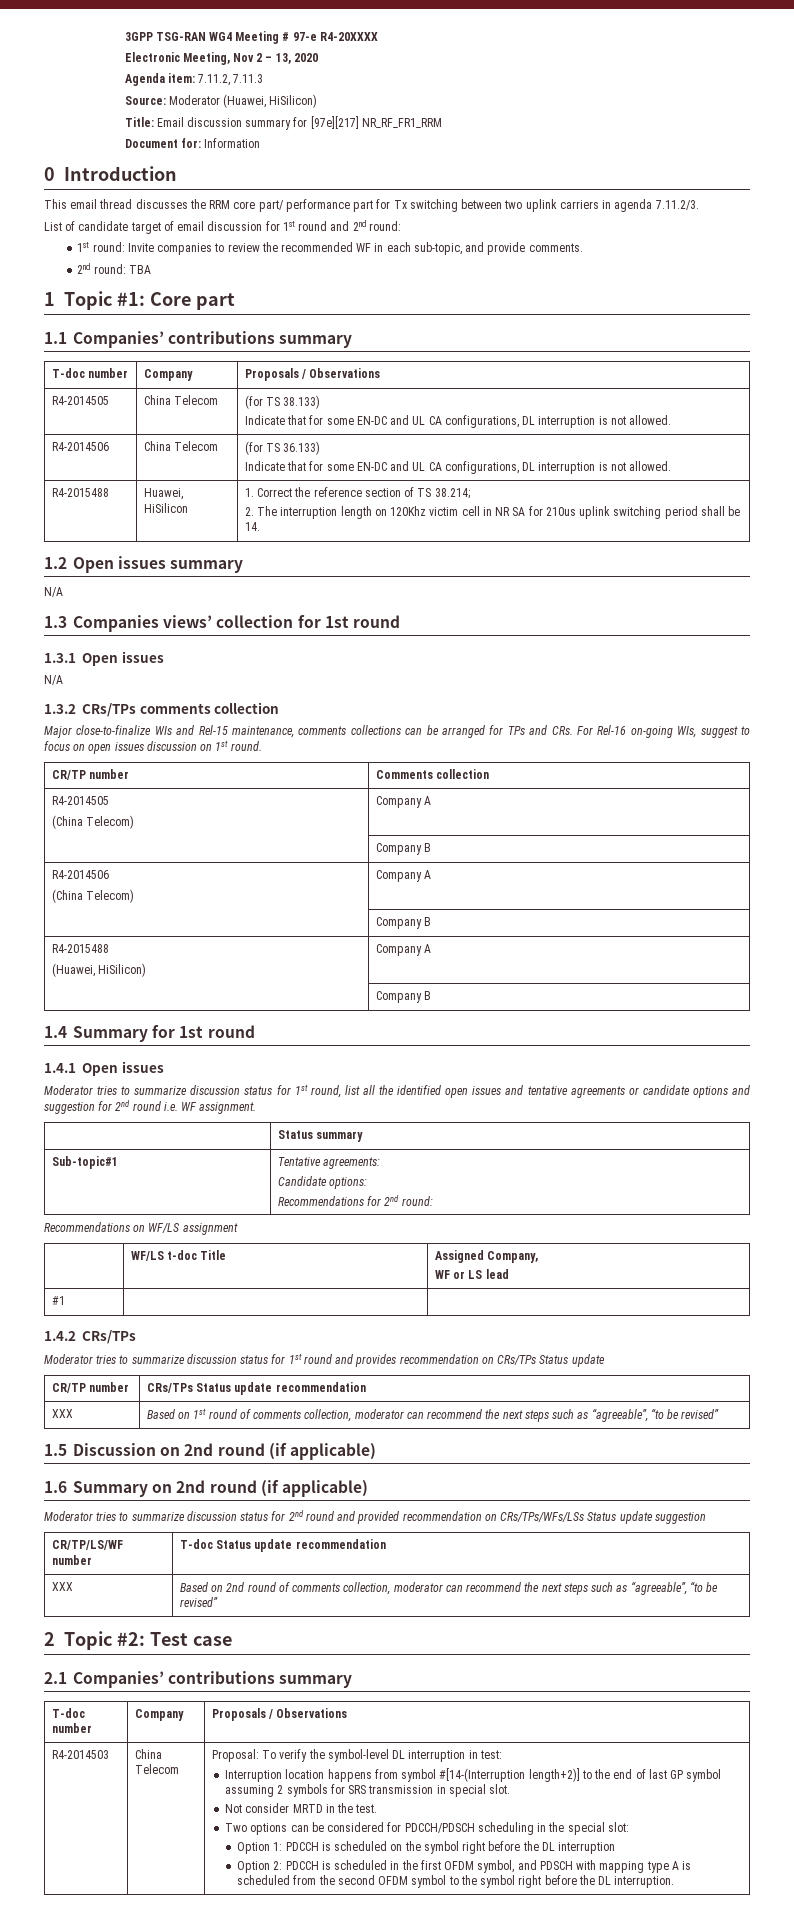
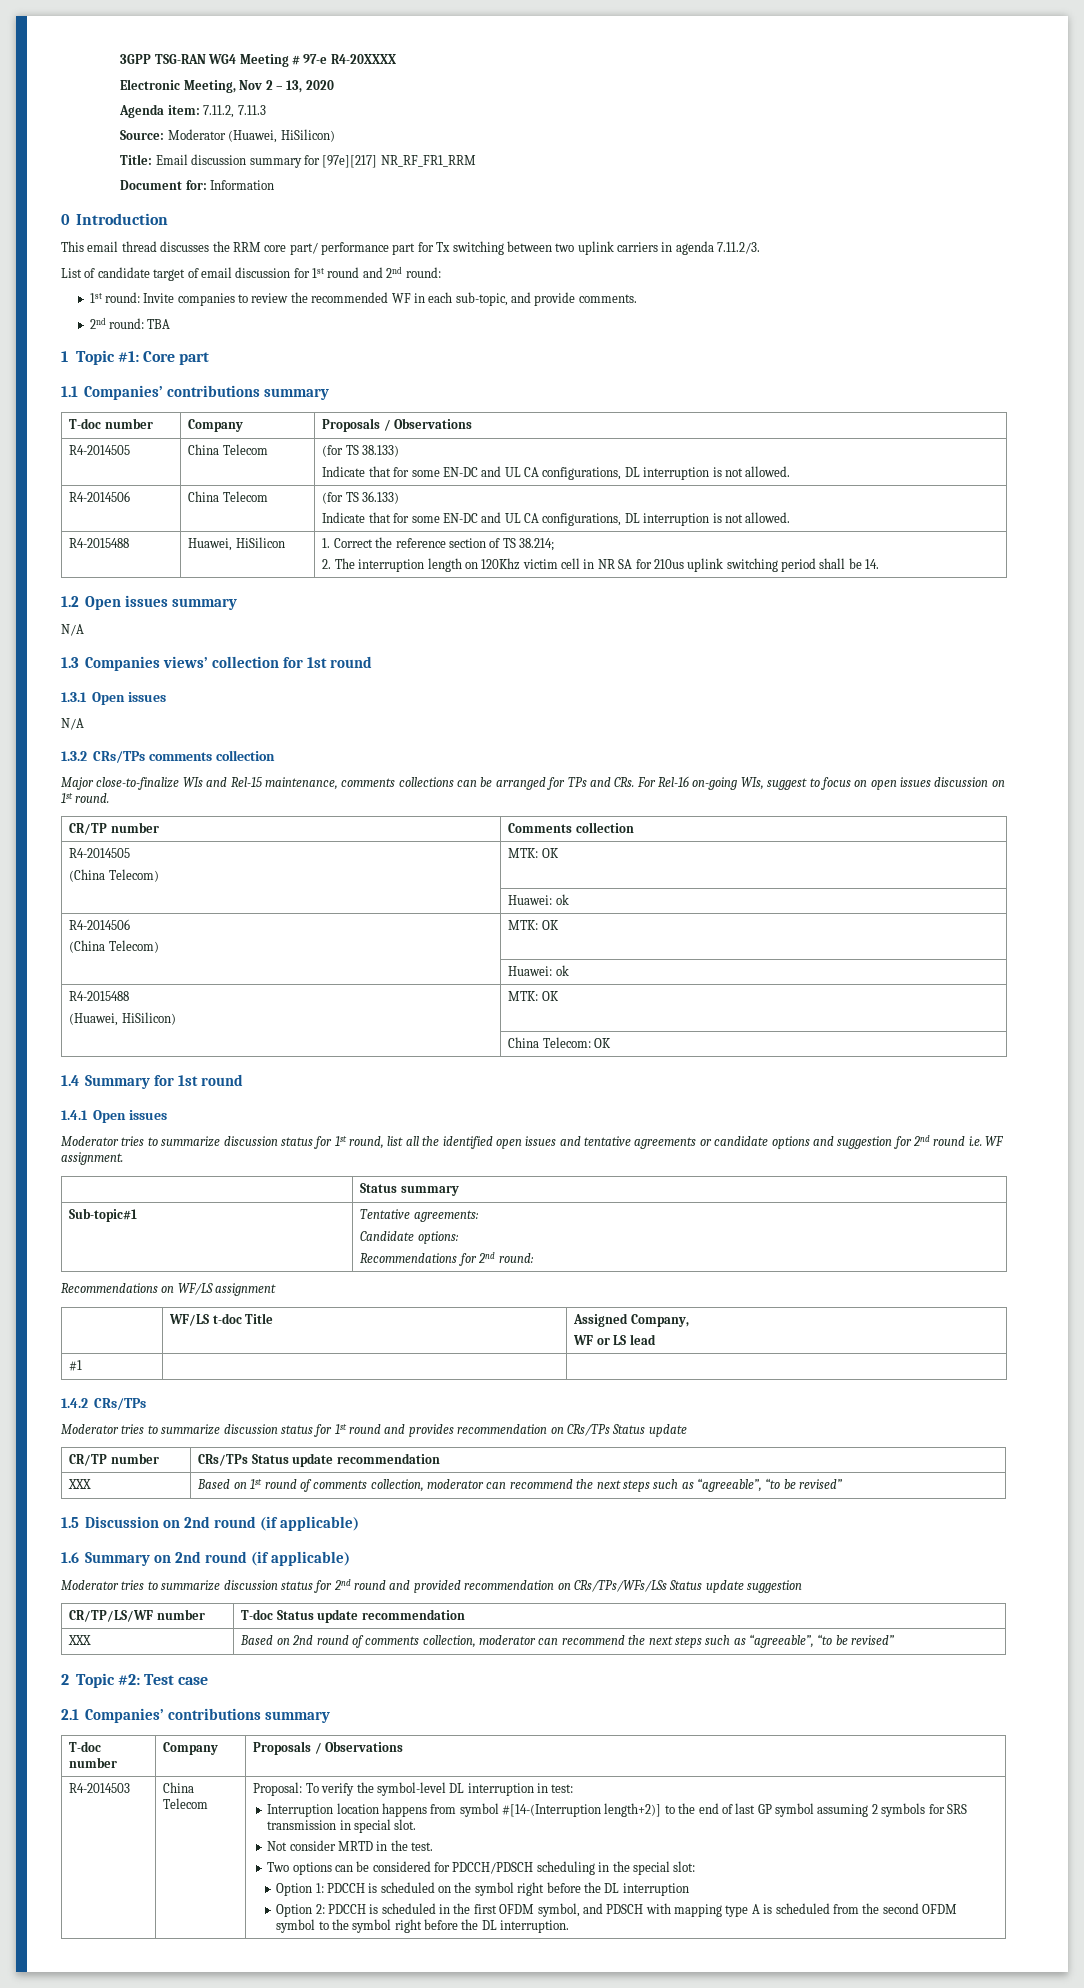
[375,796,432,808] [375,843,432,855] Company A // | Company B -> [508,848,559,858] [508,894,569,905] MTK: OK // | Huawei: ok
[375,870,432,882] [375,917,432,929] Company A // | Company B -> [508,920,559,930] [508,965,569,976] MTK: OK // | Huawei: ok
[375,944,432,956] [375,991,432,1003] Company A // | Company B -> [508,991,559,1001] [508,1037,612,1048] MTK: OK // | China Telecom: OK

